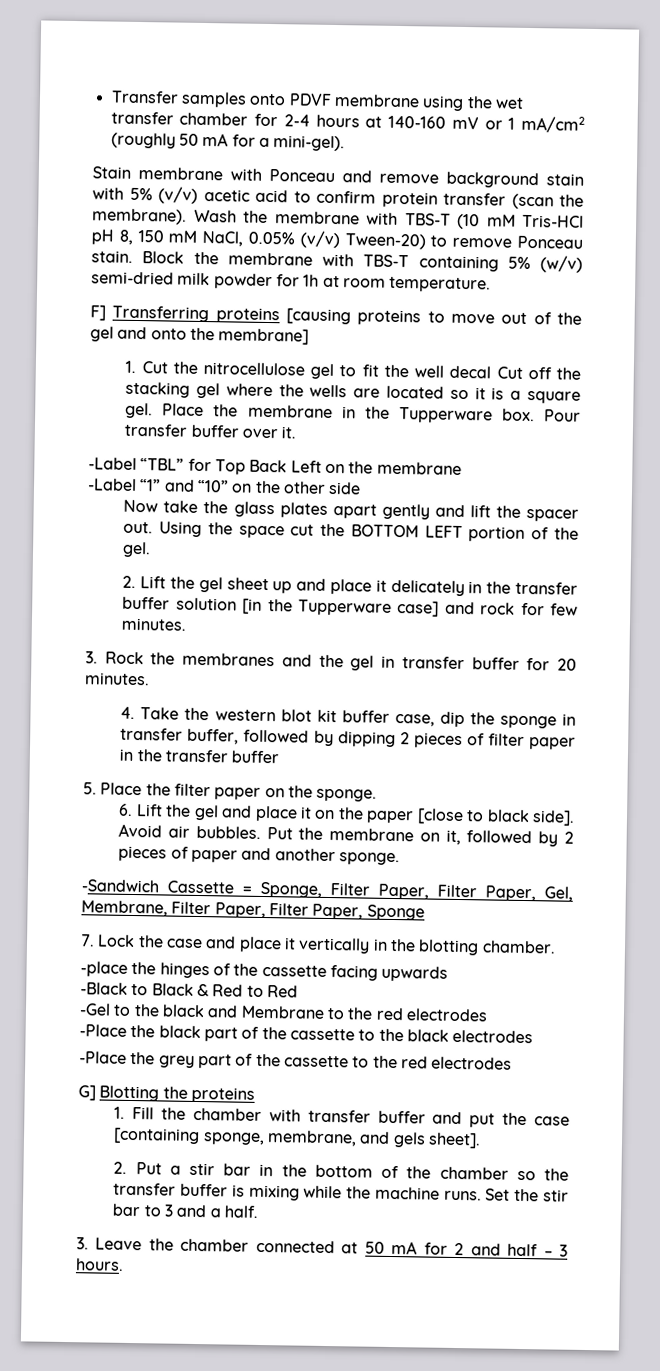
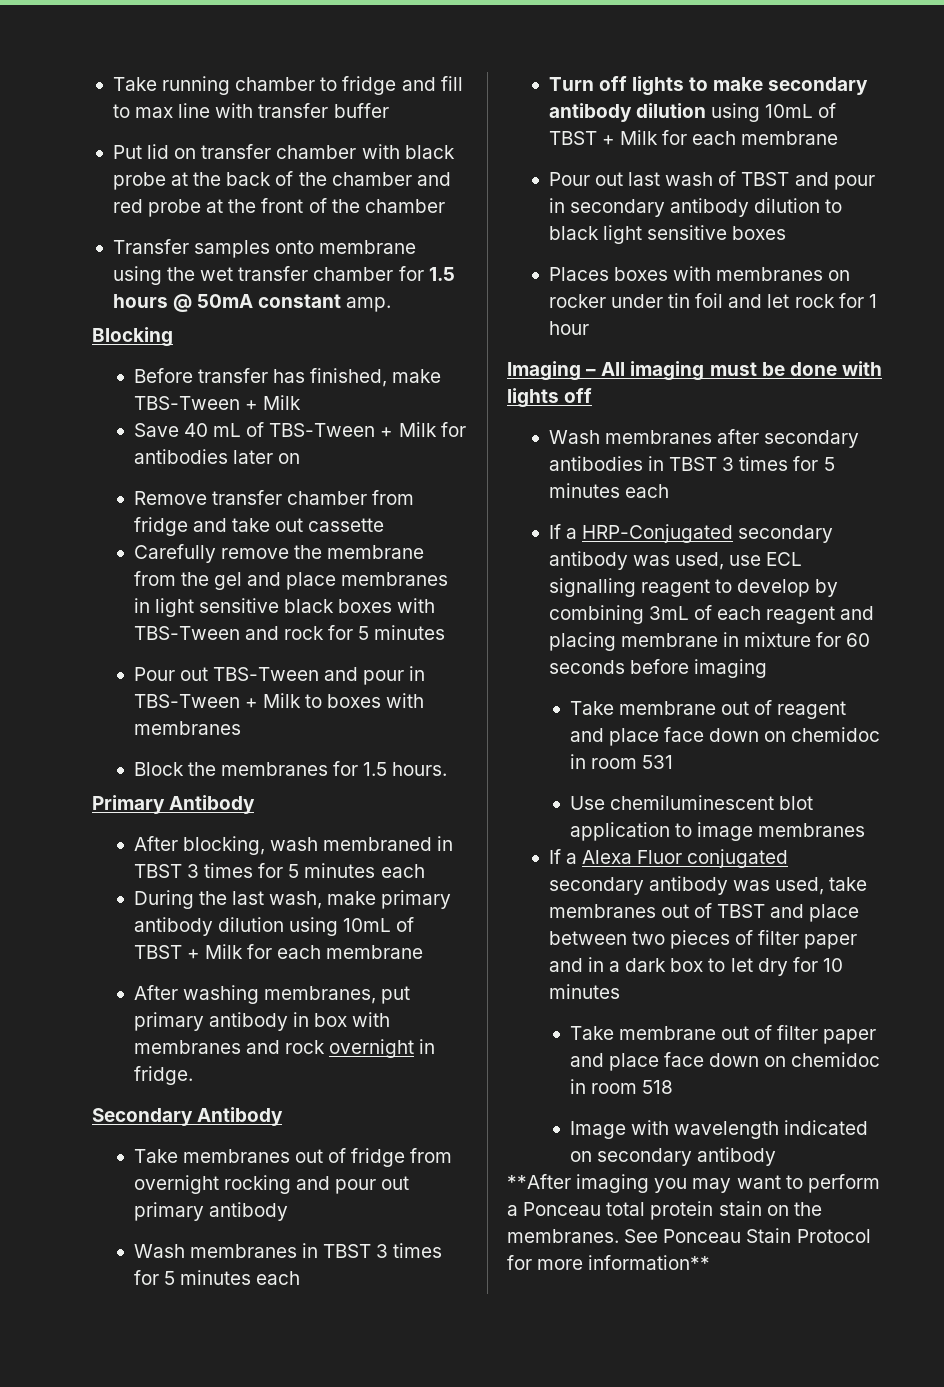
(110, 97) none -> [112,76,463,95] [112,103,389,118] [112,144,455,159] [112,171,451,190] [112,198,445,217] Take running chamber to fridge and fill to max line with transfer buffer // Put lid on transfer chamber with black probe at the back of the chamber and red probe at the front of the chamber //
[288,93,332,106] PDVF -> (315, 247) none
[283,114,585,133] [110,132,346,152] [92,166,584,189] [92,186,584,210] [92,208,584,230] [91,229,583,250] [91,250,583,273] [91,271,492,293] [90,305,582,326] [90,326,310,345] [125,360,581,380] [125,381,581,404] [125,402,581,424] [124,423,297,439] [88,457,462,475] [87,478,362,495] [123,499,579,522] [123,521,579,542] [122,541,152,558] [122,575,579,597] [122,596,578,617] [121,617,188,631] [85,651,578,671] [84,672,150,686] [120,706,576,729] [120,727,576,750] [119,748,280,764] [83,782,378,802] [118,803,575,826] [118,823,574,847] [118,845,400,866] [81,879,573,902] [81,900,425,921] [80,934,556,956] [80,961,449,982] [80,982,298,998] [79,1003,488,1022] [79,1024,534,1044] [79,1051,513,1070] [78,1085,255,1103] [114,1106,570,1128] [113,1127,481,1149] [113,1161,569,1181] [113,1182,569,1202] [112,1203,258,1218] [76,1237,568,1257] [75,1258,124,1271] 2-4 hours at 140-160 mV or 1 mA/cm2 (roughly 50 mA for a mini-gel). // Stain membrane with Ponceau and remove background stain with 5% (v/v) acetic acid to confirm protein transfer (scan the membrane). Wash the membrane with TBS-T (10 mM Tris-HCl pH 8, 150 mM NaCl, 0.05% (v/v) Tween-20) to remove Ponceau stain. Block the membrane with TBS-T containing 5% (w/v) semi-dried milk powder for 1h at room temperature. // F] Transferring proteins [causing proteins to move out of the gel and onto the membrane] // 1. Cut the nitrocellulose gel to fit the well decal Cut off the stacking gel where the wells are located so it is a square gel. Place the membrane in the Tupperware box. Pour transfer buffer over it. // -Label “TBL” for Top Back Left on the membrane // -Label “1” and “10” on the other side // Now take the glass plates apart gently and lift the spacer out. Using the space cut the BOTTOM LEFT portion of the gel. // 2. Lift the gel sheet up and place it delicately in the transfer buffer solution [in the Tupperware case] and rock for few minutes. // 3. Rock the membranes and the gel in transfer buffer for 20 minutes. // 4. Take the western blot kit buffer case, dip the sponge in transfer buffer, followed by dipping 2 pieces of filter paper in the transfer buffer // 5. Place the filter paper on the sponge. // 6. Lift the gel and place it on the paper [close to black side]. Avoid air bubbles. Put the membrane on it, followed by 2 pieces of paper and another sponge. // -Sandwich Cassette = Sponge, Filter Paper, Filter Paper, Gel, Membrane, Filter Paper, Filter Paper, Sponge // 7. Lock the case and place it vertically in the blotting chamber. // -place the hinges of the cassette facing upwards // -Black to Black & Red to Red // -Gel to the black and Membrane to the red electrodes // -Place the black part of the cassette to the black electrodes // -Place the grey part of the cassette to the red electrodes // G] Blotting the proteins // 1. Fill the chamber with transfer buffer and put the case [containing sponge, membrane, and gels sheet]. // 2. Put a stir bar in the bottom of the chamber so the transfer buffer is mixing while the machine runs. Set the stir bar to 3 and a half. // 3. Leave the chamber connected at 50 mA for 2 and half – 3 hours. -> [428,267,455,281] [112,294,392,312] [92,327,173,347] [133,368,442,387] [133,395,302,410] [133,422,466,437] [133,449,301,464] [133,490,415,505] [133,517,385,536] [133,544,425,563] [133,571,449,590] [133,598,436,617] [133,625,446,640] [133,666,426,685] [133,693,425,708] [133,721,241,735] [133,761,448,776] [92,795,256,814] [133,836,454,855] [133,863,425,878] [133,890,452,909] [133,917,415,936] [133,944,424,959] [133,985,411,1004] [133,1012,391,1031] [133,1039,436,1058] [133,1066,193,1085] [92,1107,284,1126] [133,1148,453,1167] [133,1175,410,1194] [133,1202,288,1221] [133,1243,443,1258] [133,1270,301,1285] [548,76,869,96] [548,103,837,122] [548,130,839,145] [548,171,875,190] [548,198,843,217] [548,225,787,244] [548,266,851,281] [548,293,877,308] [548,321,589,335] [507,361,882,381] [507,388,593,408] [548,429,860,448] [548,456,835,471] [548,483,669,498] [548,524,834,543] [548,551,803,570] [548,578,839,597] [548,605,875,624] [548,632,871,651] [548,659,768,678] [569,700,847,719] [569,727,881,746] [569,754,674,769] [569,795,814,810] [569,822,866,841] [548,849,789,868] [548,876,868,895] [548,903,860,922] [548,930,858,949] [548,957,844,976] [548,984,620,999] [569,1025,877,1044] [569,1052,881,1071] [569,1079,674,1094] [569,1120,869,1139] [569,1147,777,1166] [507,1174,880,1193] [507,1201,822,1220] [507,1228,871,1243] [507,1255,711,1270] 1.5 hours @ 50mA constant amp. // Blocking // Before transfer has finished, make TBS-Tween + Milk // Save 40 mL of TBS-Tween + Milk for antibodies later on // Remove transfer chamber from fridge and take out cassette // Carefully remove the membrane from the gel and place membranes in light sensitive black boxes with TBS-Tween and rock for 5 minutes // Pour out TBS-Tween and pour in TBS-Tween + Milk to boxes with membranes // Block the membranes for 1.5 hours. // Primary Antibody // After blocking, wash membraned in TBST 3 times for 5 minutes each // During the last wash, make primary antibody dilution using 10mL of TBST + Milk for each membrane // After washing membranes, put primary antibody in box with membranes and rock overnight in fridge. // Secondary Antibody // Take membranes out of fridge from overnight rocking and pour out primary antibody // Wash membranes in TBST 3 times for 5 minutes each // Turn off lights to make secondary antibody dilution using 10mL of TBST + Milk for each membrane // Pour out last wash of TBST and pour in secondary antibody dilution to black light sensitive boxes // Places boxes with membranes on rocker under tin foil and let rock for 1 hour // Imaging – All imaging must be done with lights off // Wash membranes after secondary antibodies in TBST 3 times for 5 minutes each // If a HRP-Conjugated secondary antibody was used, use ECL signalling reagent to develop by combining 3mL of each reagent and placing membrane in mixture for 60 seconds before imaging // Take membrane out of reagent and place face down on chemidoc in room 531 // Use chemiluminescent blot application to image membranes // If a Alexa Fluor conjugated secondary antibody was used, take membranes out of TBST and place between two pieces of filter paper and in a dark box to let dry for 10 minutes // Take membrane out of filter paper and place face down on chemidoc in room 518 // Image with wavelength indicated on secondary antibody // **After imaging you may want to perform a Ponceau total protein stain on the membranes. See Ponceau Stain Protocol for more information**

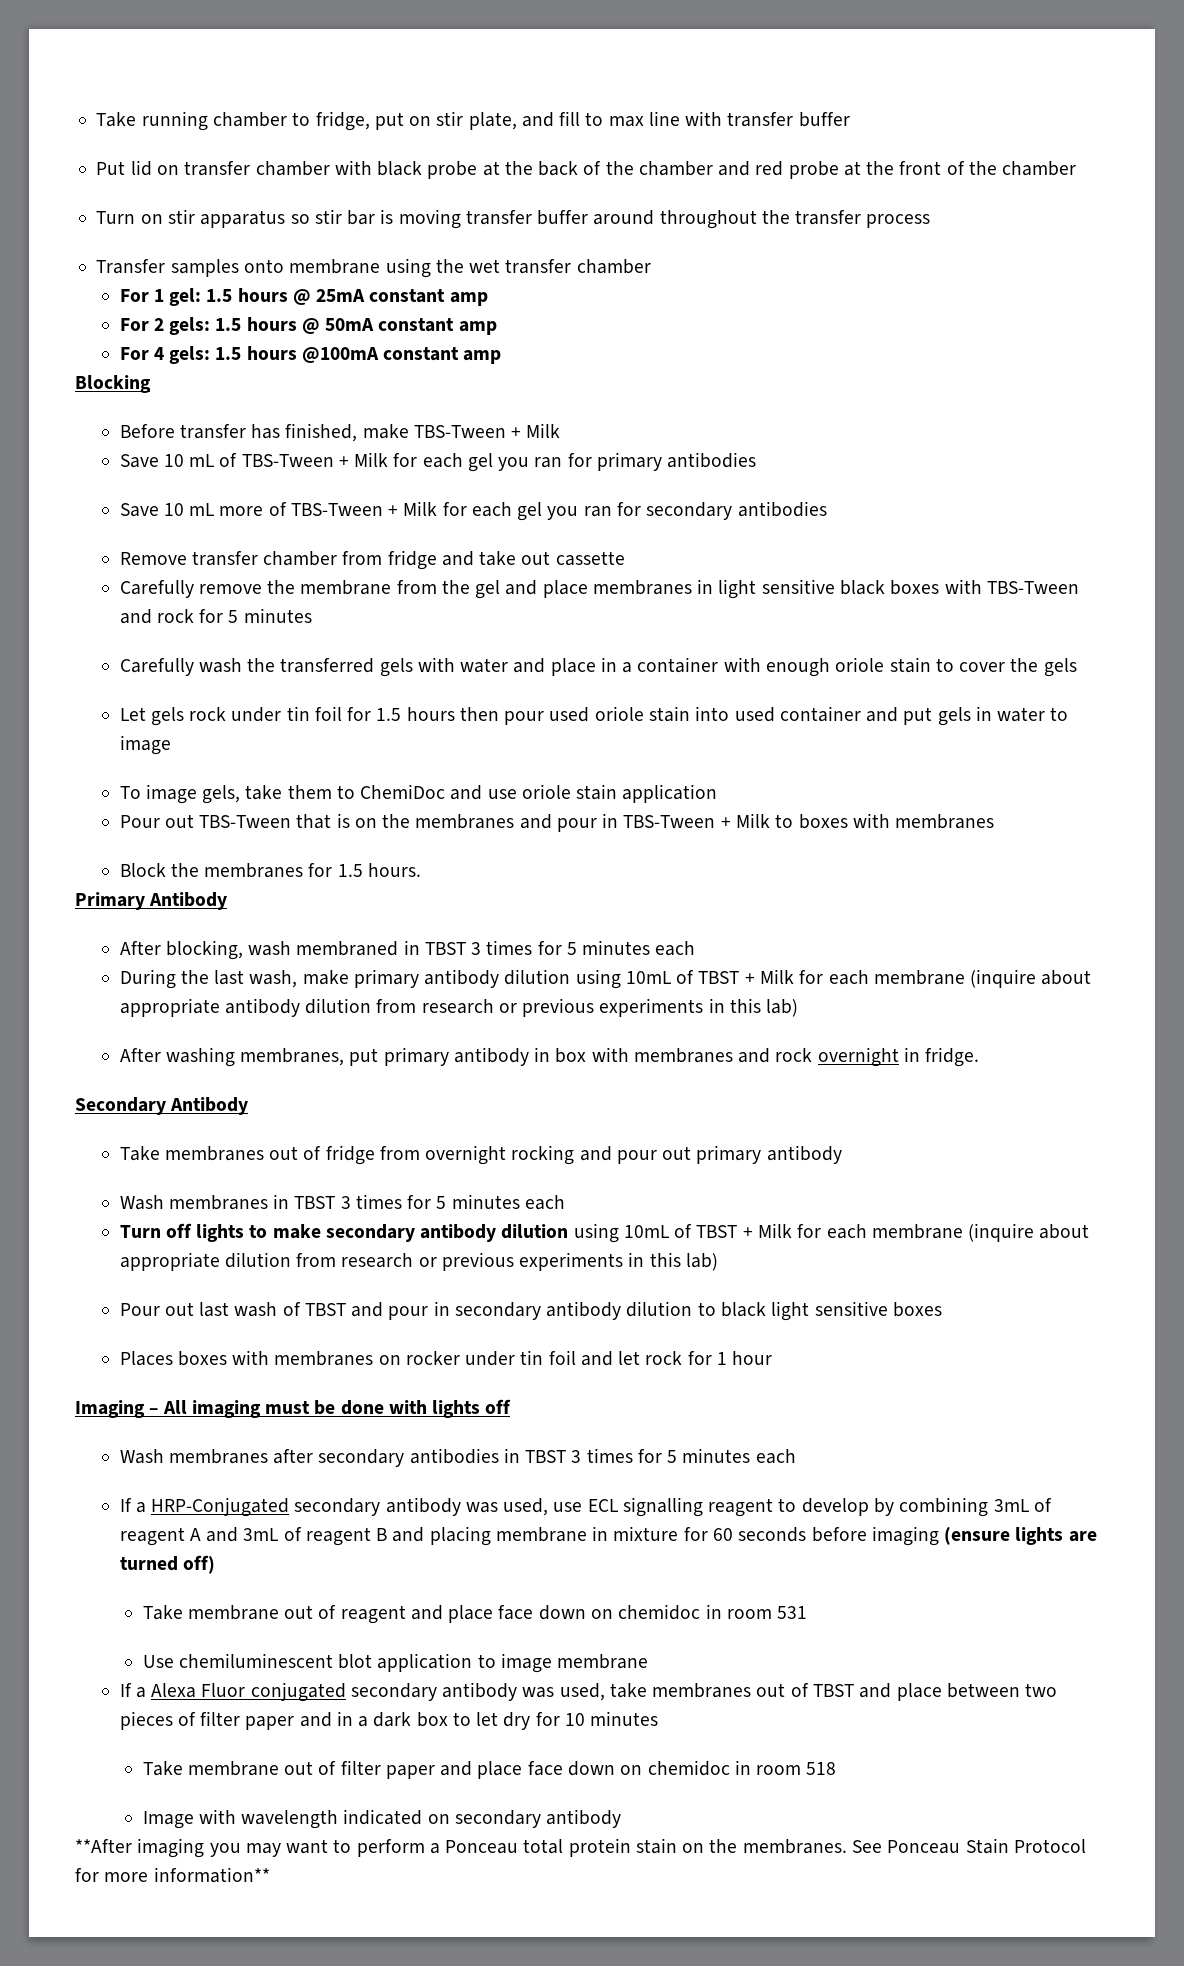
[342,76,397,95] fridge -> [315,111,517,131] fridge, put on stir plate,
(445, 206) none -> [96,209,931,229] // Turn on stir apparatus so stir bar is moving transfer buffer around throughout the transfer process
[398,266,424,281] for -> [119,288,488,306] [119,317,211,335] // For 1 gel: 1.5 hours @ 25mA constant amp // For 2 gels:
[346,297,392,312] amp. -> [458,321,497,335] [119,346,502,364] amp // For 4 gels: 1.5 hours @100mA constant amp
[183,423,208,437] 40 -> [163,454,184,467] 10
[133,449,301,464] antibodies later on -> [422,452,757,472] [119,501,827,521] each gel you ran for primary antibodies // Save 10 mL more of TBS-Tween + Milk for each gel you ran for secondary antibodies
[133,667,320,681] Pour out TBS-Tween -> [119,657,1077,677] [119,706,1069,726] [119,735,171,755] [119,784,718,804] [119,813,515,829] Carefully wash the transferred gels with water and place in a container with enough oriole stain to cover the gels // Let gels rock under tin foil for 1.5 hours then pour used oriole stain into used container and put gels in water to image // To image gels, take them to ChemiDoc and use oriole stain application // Pour out TBS-Tween that is on the membranes
(424, 952) none -> [970,969,1092,988] [119,998,799,1017] (inquire about appropriate antibody dilution from research or previous experiments in this lab)
(839, 138) none -> [968,1223,1090,1242] [119,1252,718,1271] (inquire about appropriate dilution from research or previous experiments in this lab)
[717,606,836,624] each reagent -> [119,1527,388,1546] reagent A and 3mL of reagent B
(768, 668) none -> [944,1527,1097,1545] [119,1555,215,1574] (ensure lights are turned off)
[758,823,866,837] membranes -> [557,1654,649,1669] membrane

